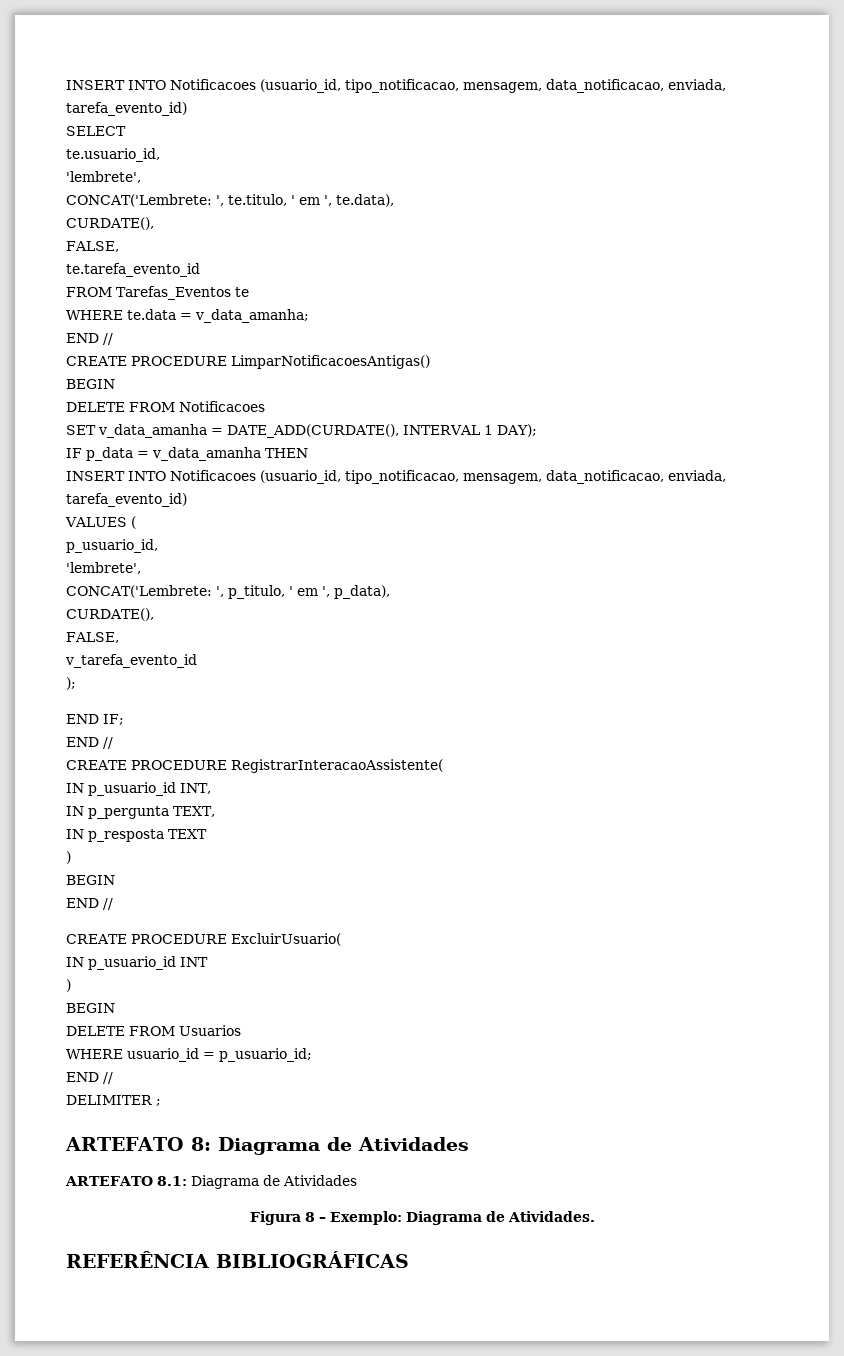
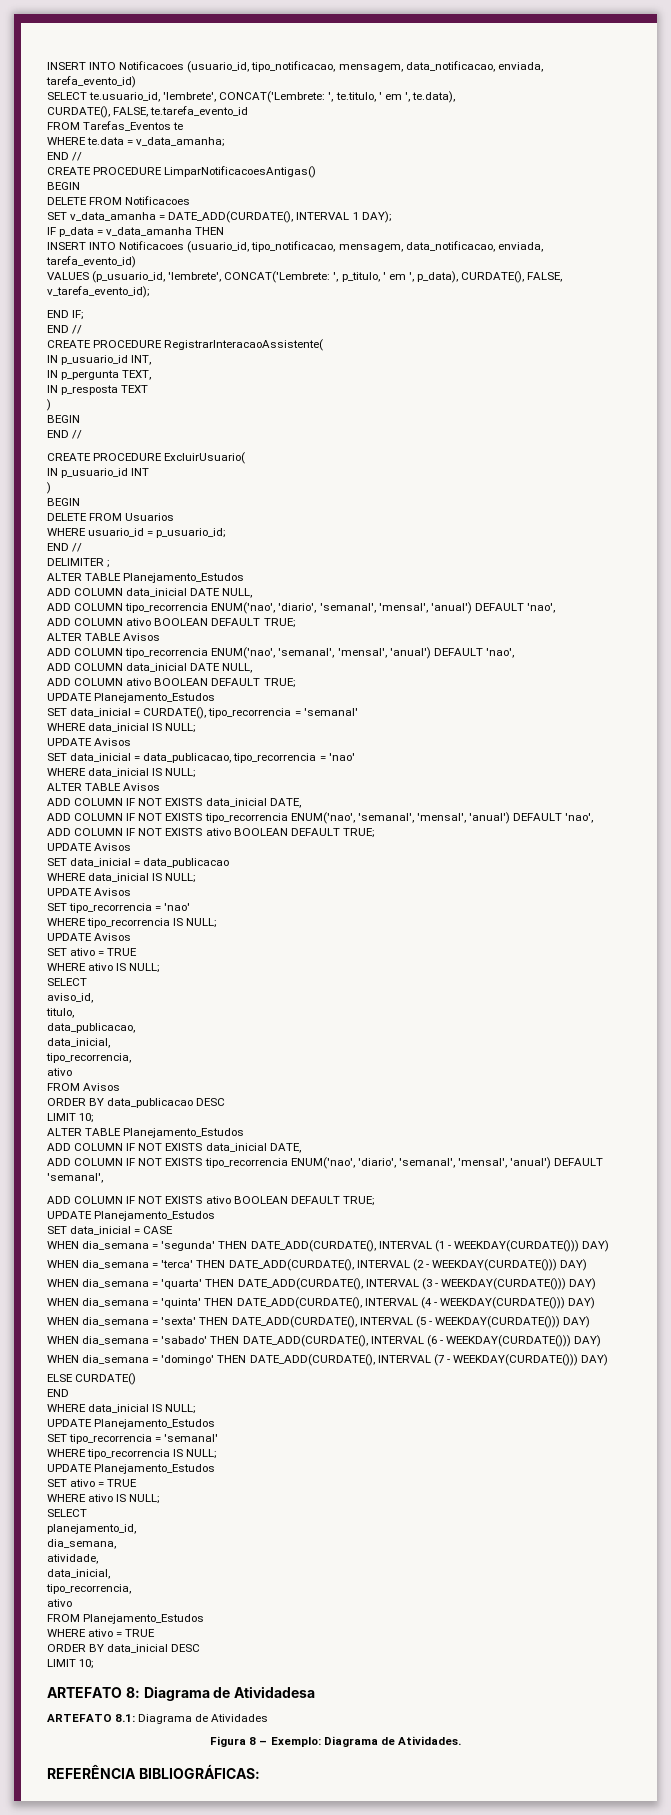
(126, 131) // -> (87, 96) none
[66,171,141,183] // 'lembrete', // -> [163,92,217,102] 'lembrete',
[66,241,119,252] // FALSE, // -> [113,107,149,117] FALSE,
[130,516,136,529] [66,539,158,553] [66,562,141,574] ( // p_usuario_id, // 'lembrete', // -> [92,271,222,283] (p_usuario_id, 'lembrete',
[66,608,154,621] [66,632,119,643] [65,654,197,668] [66,677,76,690] // CURDATE(), // FALSE, // v_tarefa_evento_id // ); -> [461,271,563,283] [47,286,150,298] CURDATE(), FALSE, v_tarefa_evento_id);
(161, 1102) none -> [47,573,245,583] [47,588,253,598] [47,602,555,614] [47,618,296,628] [47,633,161,641] [47,647,514,659] [47,663,253,673] [47,678,296,688] [47,693,216,703] [47,707,358,719] [47,723,197,733] [47,738,132,746] [47,753,355,763] [47,768,197,778] [47,783,161,791] [47,798,301,808] [47,812,594,824] [47,828,375,838] [47,843,132,851] [47,858,230,868] [47,873,197,883] [47,888,132,896] [47,903,191,913] [47,918,218,928] [47,933,132,941] [47,948,138,956] [47,963,161,973] [47,978,87,986] [47,993,93,1003] [46,1008,74,1018] [47,1023,135,1033] [47,1038,110,1048] [46,1053,131,1063] [47,1068,72,1076] [47,1083,121,1091] [47,1098,226,1108] [47,1113,95,1123] [47,1128,245,1138] [47,1143,301,1153] [47,1157,604,1169] [47,1173,103,1183] [47,1196,375,1206] [47,1211,216,1221] [47,1226,174,1235] [47,1240,610,1252] [47,1259,588,1271] [47,1278,597,1290] [47,1297,596,1309] [47,1316,591,1328] [47,1335,602,1347] [47,1354,609,1366] [47,1373,137,1385] [47,1389,69,1397] [47,1404,197,1414] [47,1419,216,1429] [47,1434,219,1444] [47,1449,218,1459] [47,1464,216,1474] [47,1479,138,1487] [47,1494,161,1504] [47,1509,87,1517] [47,1524,136,1534] [47,1539,116,1549] [47,1554,98,1564] [47,1569,110,1579] [46,1584,131,1594] [47,1599,72,1607] [47,1614,205,1624] [47,1629,156,1637] [47,1644,201,1653] [47,1659,95,1669] // ALTER TABLE Planejamento_Estudos // ADD COLUMN data_inicial DATE NULL, // ADD COLUMN tipo_recorrencia ENUM('nao', 'diario', 'semanal', 'mensal', 'anual') DEFAULT 'nao', // ADD COLUMN ativo BOOLEAN DEFAULT TRUE; // ALTER TABLE Avisos // ADD COLUMN tipo_recorrencia ENUM('nao', 'semanal', 'mensal', 'anual') DEFAULT 'nao', // ADD COLUMN data_inicial DATE NULL, // ADD COLUMN ativo BOOLEAN DEFAULT TRUE; // UPDATE Planejamento_Estudos // SET data_inicial = CURDATE(), tipo_recorrencia = 'semanal' // WHERE data_inicial IS NULL; // UPDATE Avisos // SET data_inicial = data_publicacao, tipo_recorrencia = 'nao' // WHERE data_inicial IS NULL; // ALTER TABLE Avisos // ADD COLUMN IF NOT EXISTS data_inicial DATE, // ADD COLUMN IF NOT EXISTS tipo_recorrencia ENUM('nao', 'semanal', 'mensal', 'anual') DEFAULT 'nao', // ADD COLUMN IF NOT EXISTS ativo BOOLEAN DEFAULT TRUE; // UPDATE Avisos // SET data_inicial = data_publicacao // WHERE data_inicial IS NULL; // UPDATE Avisos // SET tipo_recorrencia = 'nao' // WHERE tipo_recorrencia IS NULL; // UPDATE Avisos // SET ativo = TRUE // WHERE ativo IS NULL; // SELECT // aviso_id, // titulo, // data_publicacao, // data_inicial, // tipo_recorrencia, // ativo // FROM Avisos // ORDER BY data_publicacao DESC // LIMIT 10; // ALTER TABLE Planejamento_Estudos // ADD COLUMN IF NOT EXISTS data_inicial DATE, // ADD COLUMN IF NOT EXISTS tipo_recorrencia ENUM('nao', 'diario', 'semanal', 'mensal', 'anual') DEFAULT 'semanal', // ADD COLUMN IF NOT EXISTS ativo BOOLEAN DEFAULT TRUE; // UPDATE Planejamento_Estudos // SET data_inicial = CASE // WHEN dia_semana = 'segunda' THEN DATE_ADD(CURDATE(), INTERVAL (1 - WEEKDAY(CURDATE())) DAY) // WHEN dia_semana = 'terca' THEN DATE_ADD(CURDATE(), INTERVAL (2 - WEEKDAY(CURDATE())) DAY) // WHEN dia_semana = 'quarta' THEN DATE_ADD(CURDATE(), INTERVAL (3 - WEEKDAY(CURDATE())) DAY) // WHEN dia_semana = 'quinta' THEN DATE_ADD(CURDATE(), INTERVAL (4 - WEEKDAY(CURDATE())) DAY) // WHEN dia_semana = 'sexta' THEN DATE_ADD(CURDATE(), INTERVAL (5 - WEEKDAY(CURDATE())) DAY) // WHEN dia_semana = 'sabado' THEN DATE_ADD(CURDATE(), INTERVAL (6 - WEEKDAY(CURDATE())) DAY) // WHEN dia_semana = 'domingo' THEN DATE_ADD(CURDATE(), INTERVAL (7 - WEEKDAY(CURDATE())) DAY) // ELSE CURDATE() // END // WHERE data_inicial IS NULL; // UPDATE Planejamento_Estudos // SET tipo_recorrencia = 'semanal' // WHERE tipo_recorrencia IS NULL; // UPDATE Planejamento_Estudos // SET ativo = TRUE // WHERE ativo IS NULL; // SELECT // planejamento_id, // dia_semana, // atividade, // data_inicial, // tipo_recorrencia, // ativo // FROM Planejamento_Estudos // WHERE ativo = TRUE // ORDER BY data_inicial DESC // LIMIT 10;
[357,1137,469,1151] Atividades -> [234,1686,316,1698] Atividadesa
[216,1251,409,1268] BIBLIOGRÁFICAS -> [138,1764,260,1779] BIBLIOGRÁFICAS:

